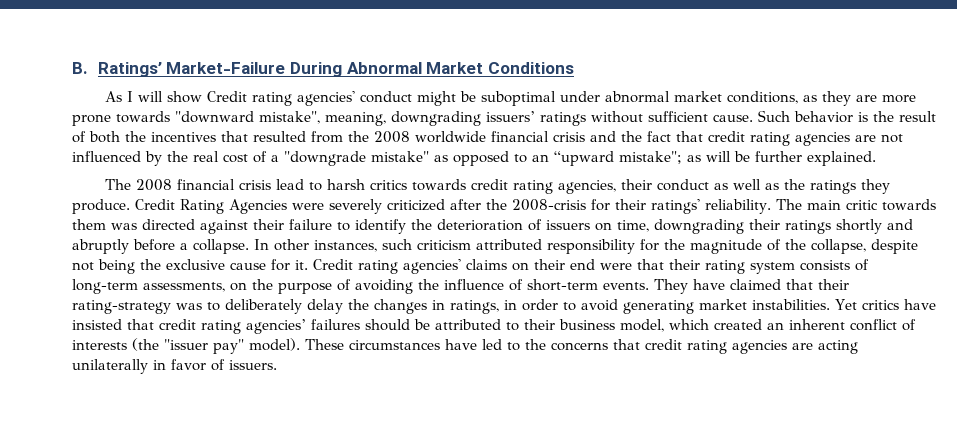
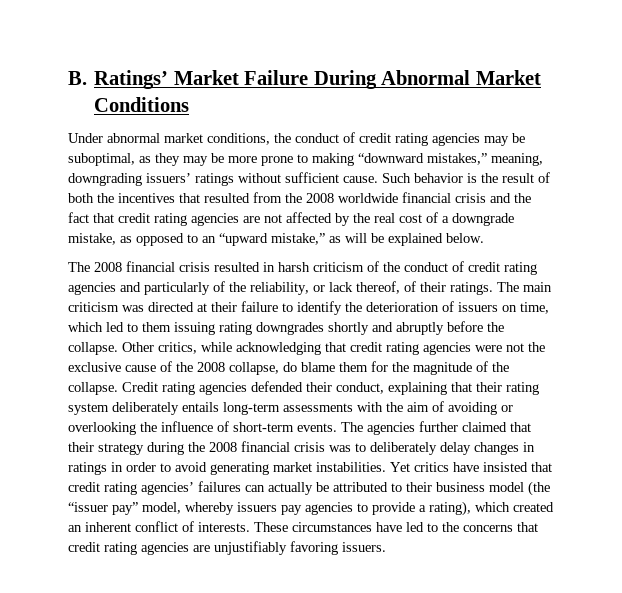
[166,62,286,74] Market-Failure -> [173,70,309,85] Market Failure
[105,91,917,106] [72,111,320,126] As I will show Credit rating agencies' conduct might be suboptimal under abnormal market conditions, as they are more prone towards "downward mistake", -> [68,132,525,146] [68,153,487,166] Under abnormal market conditions, the conduct of credit rating agencies may be suboptimal, as they may be more prone to making “downward mistakes,”
[72,151,141,162] influenced -> [286,212,332,223] affected
[284,151,429,166] "downgrade mistake" -> [452,213,514,226] [68,233,116,245] downgrade mistake,
[619,151,682,164] mistake"; -> [271,233,325,245] mistake,”
[755,151,876,166] further explained. -> [388,233,484,246] explained below.
[276,179,891,194] [72,199,936,214] [72,219,106,230] lead to harsh critics towards credit rating agencies, their conduct as well as the ratings they produce. Credit Rating Agencies were severely criticized after the 2008-crisis for their ratings' reliability. The main critic towards them -> [214,261,537,275] [68,281,552,295] [68,302,119,312] resulted in harsh criticism of the conduct of credit rating agencies and particularly of the reliability, or lack thereof, of their ratings. The main criticism
[200,220,248,234] against -> [197,303,207,312] at
[654,219,913,234] [72,239,635,254] downgrading their ratings shortly and abruptly before a collapse. In other instances, such criticism attributed responsibility -> [68,321,504,335] [68,342,545,355] [68,361,368,375] which led to them issuing rating downgrades shortly and abruptly before the collapse. Other critics, while acknowledging that credit rating agencies were not the exclusive cause of the 2008 collapse, do blame them
[811,239,918,254] [72,259,869,274] [72,279,413,294] collapse, despite not being the exclusive cause for it. Credit rating agencies' claims on their end were that their rating system consists of long-term assessments, on the purpose of avoiding -> [68,381,539,395] [68,401,513,415] [68,422,136,435] collapse. Credit rating agencies defended their conduct, explaining that their rating system deliberately entails long-term assessments with the aim of avoiding or overlooking
[654,279,849,294] [72,300,171,314] They have claimed that their rating-strategy -> [341,421,531,435] [68,441,325,455] The agencies further claimed that their strategy during the 2008 financial crisis
[348,299,369,310] the -> (471, 448) none
[450,300,499,314] ratings, -> [68,462,107,475] ratings
[365,319,410,331] should -> [245,482,313,495] can actually
[620,319,664,332] model, -> [489,481,550,496] [68,501,471,516] model (the “issuer pay” model, whereby issuers pay agencies to provide a rating),
[72,338,300,354] interests (the "issuer pay" model). -> [198,522,250,532] interests.
[818,340,858,354] [72,359,225,374] acting unilaterally in favor of -> [214,541,338,555] unjustifiably favoring

